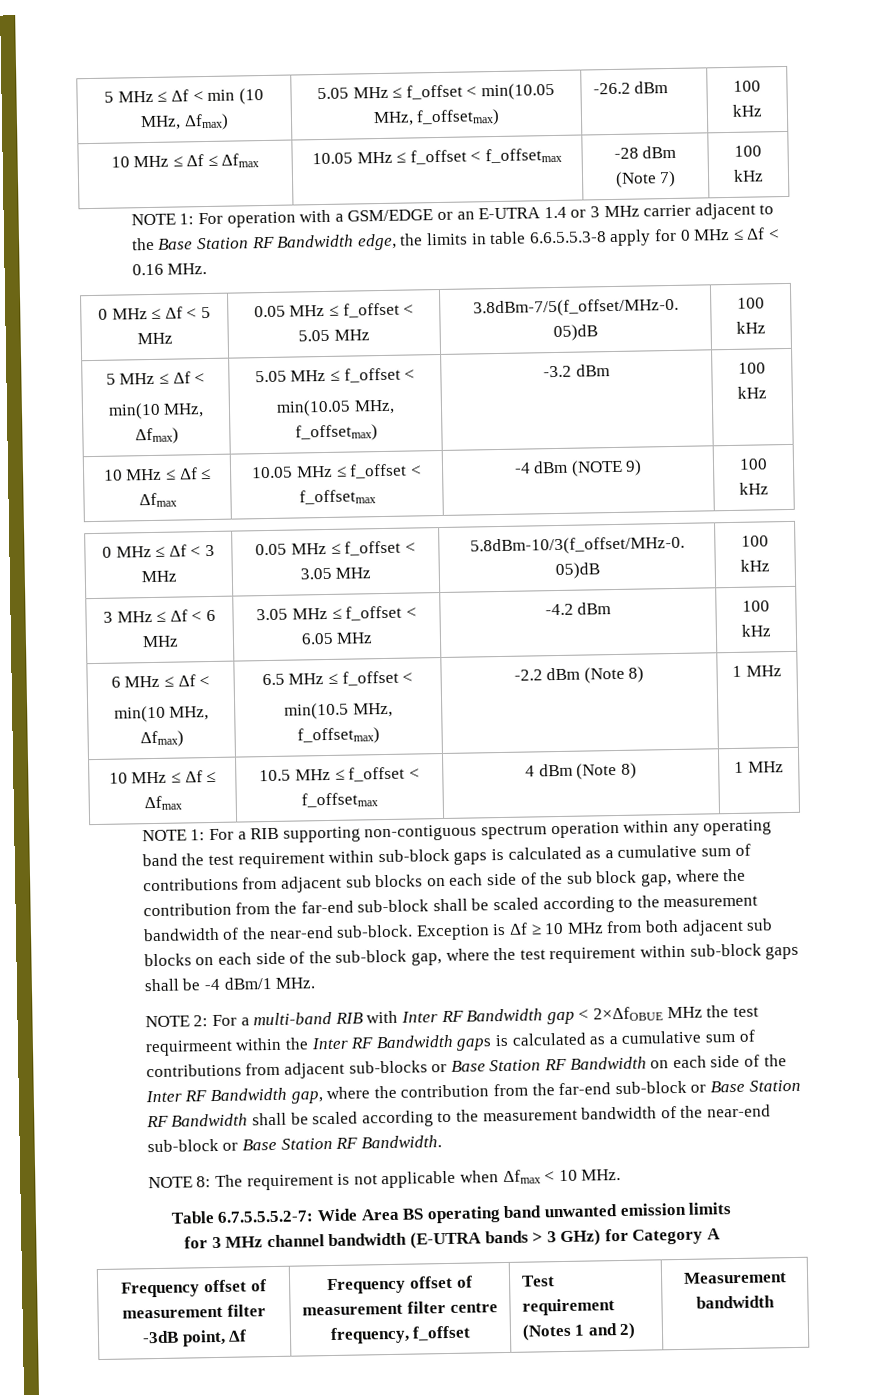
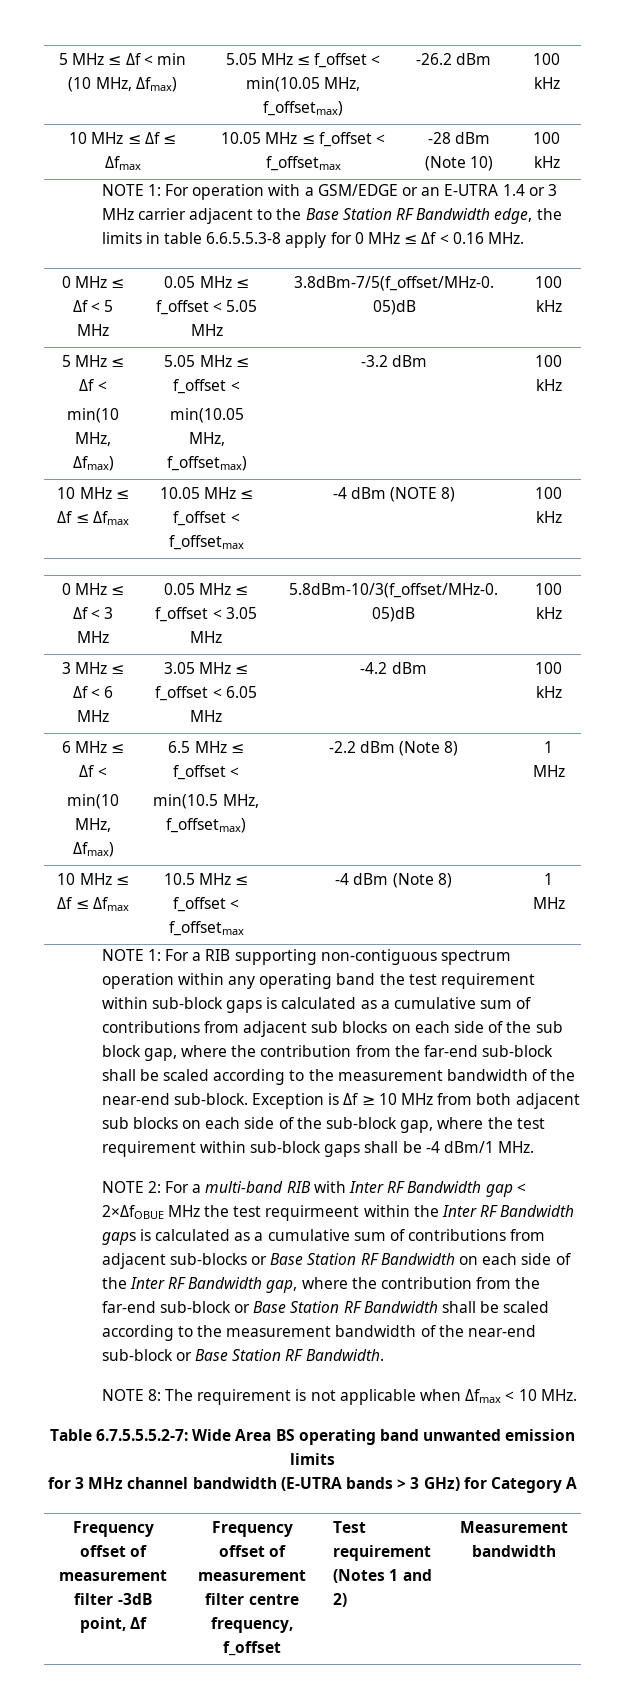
[659,170,677,188] 7) -> [470,156,494,171] 10)
[625,459,643,476] 9) -> [441,487,456,502] 8)
[525,765,536,777] 4 -> [335,873,350,885] -4

